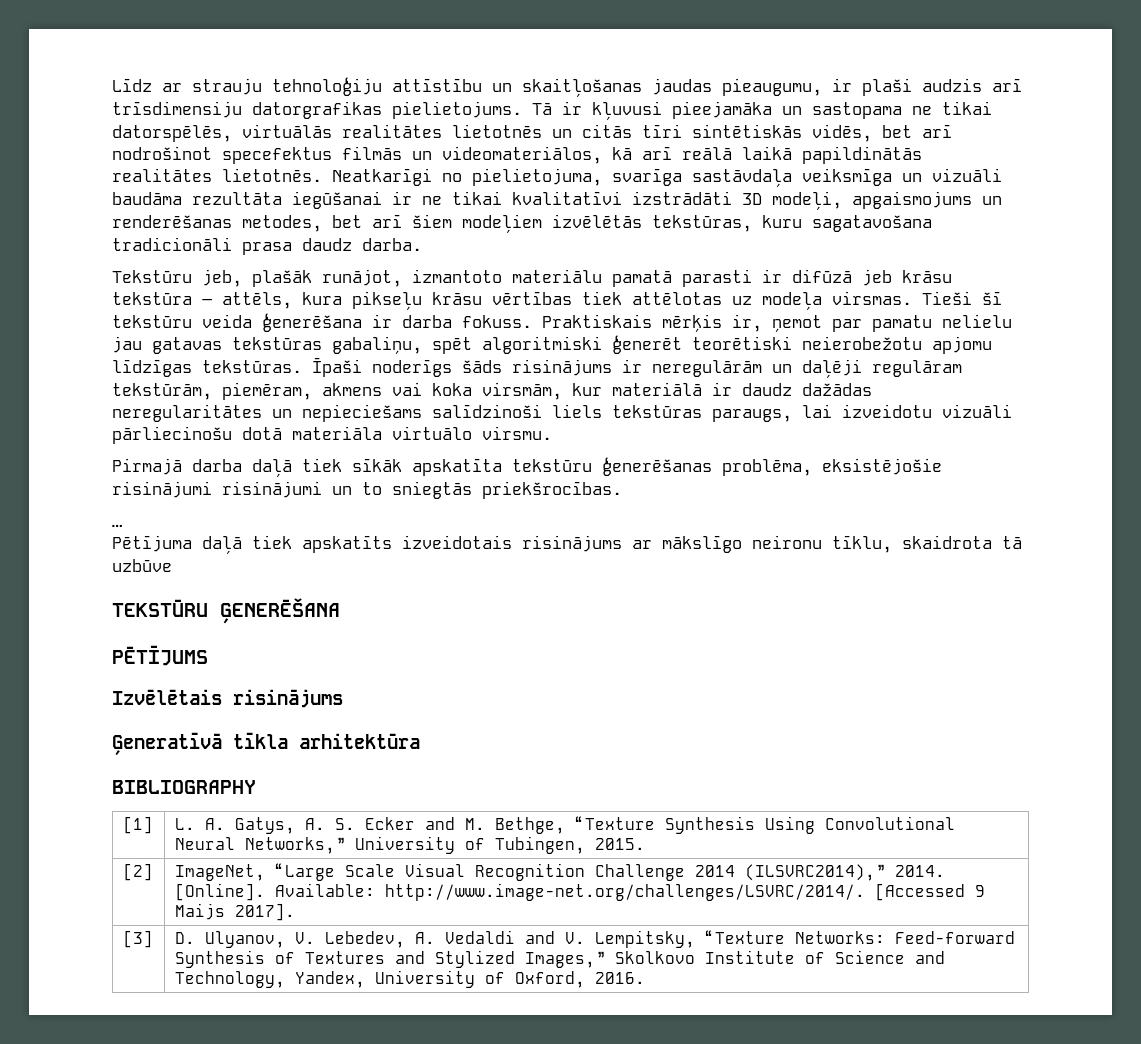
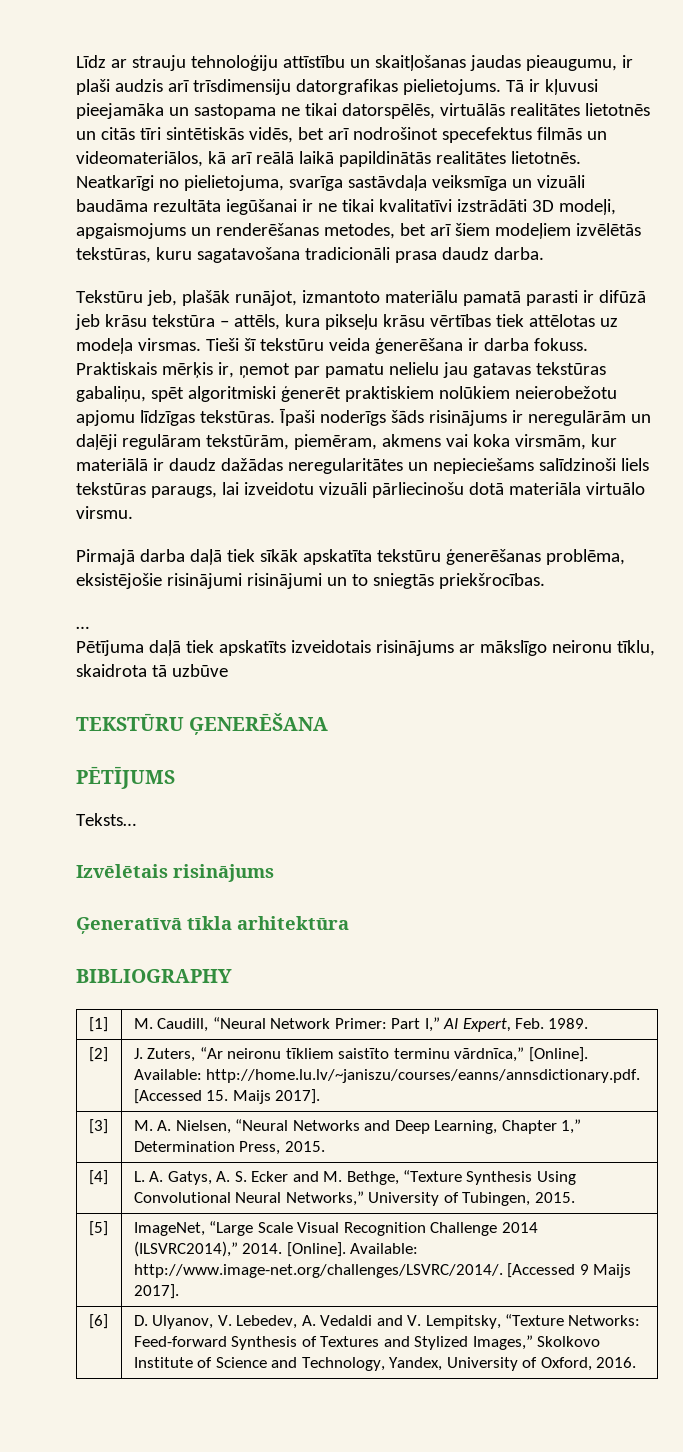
[692,336,792,350] teorētiski -> [344,386,510,402] praktiskiem nolūkiem
(208, 655) none -> [76,813,136,826] // Teksts…
(153, 825) none -> [133,1017,589,1032] [88,1047,108,1062] [133,1047,588,1062] [133,1069,641,1083] [133,1089,321,1104] [88,1119,108,1134] [133,1119,582,1134] [133,1141,325,1155] [88,1170,108,1185] | M. Caudill, “Neural Network Primer: Part I,” AI Expert, Feb. 1989. // [2] | J. Zuters, “Ar neironu tīkliem saistīto terminu vārdnīca,” [Online]. Available: http://home.lu.lv/~janiszu/courses/eanns/annsdictionary.pdf. [Accessed 15. Maijs 2017]. // [3] | M. A. Nielsen, “Neural Networks and Deep Learning, Chapter 1,” Determination Press, 2015. // [4]
[122,863,153,881] [2] -> [88,1221,108,1236] [5]
[122,930,153,948] [3] -> [88,1314,108,1329] [6]

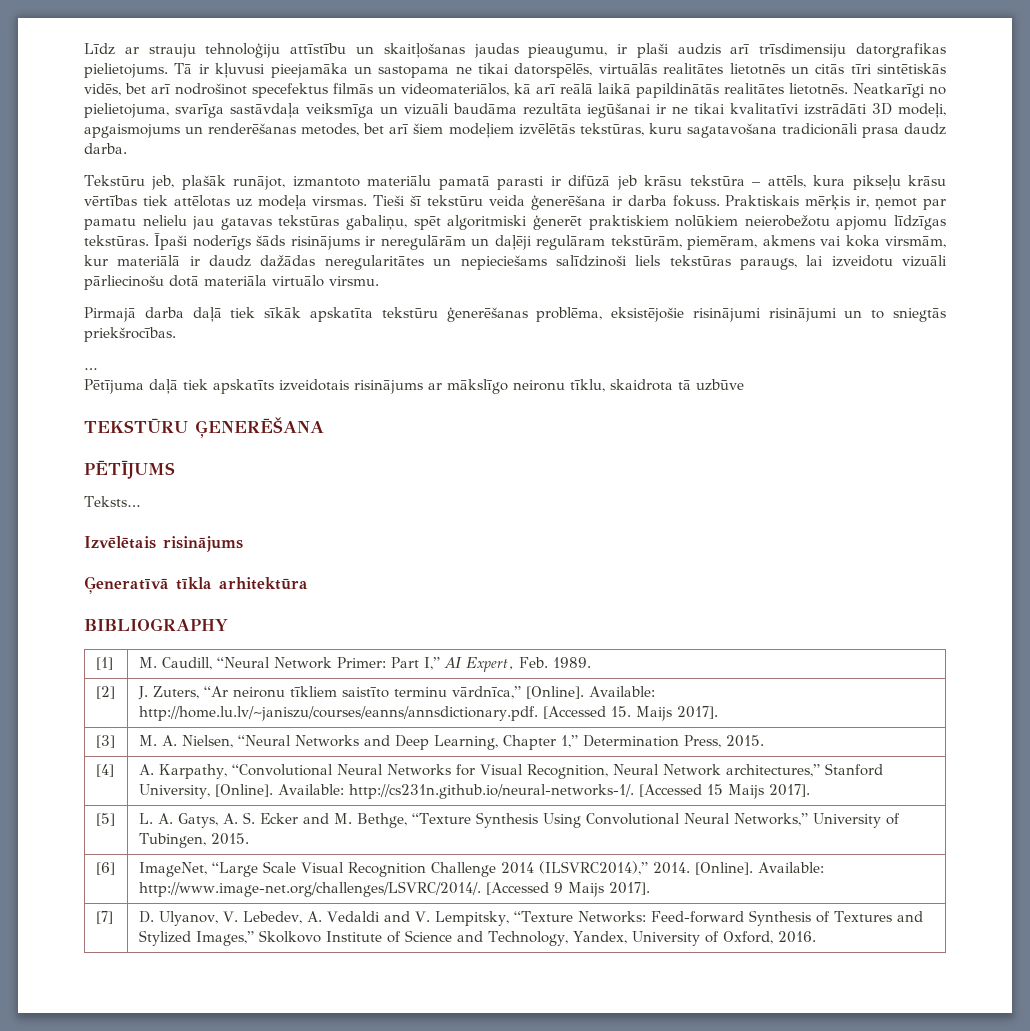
(108, 1177) none -> [138,763,883,779] [138,784,810,799] [95,813,115,826] | A. Karpathy, “Convolutional Neural Networks for Visual Recognition, Neural Network architectures,” Stanford University, [Online]. Available: http://cs231n.github.io/neural-networks-1/. [Accessed 15 Maijs 2017]. // [5]
[88,1221,108,1236] [5] -> [95,862,115,875] [6]
[88,1314,108,1329] [6] -> [95,911,113,924] [7]

